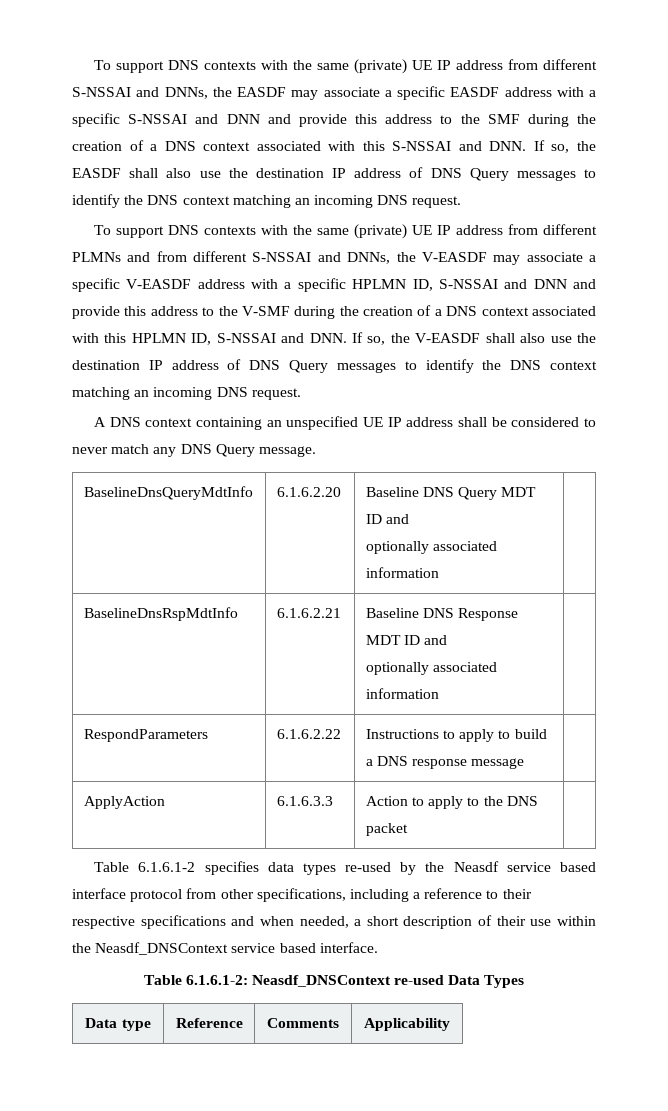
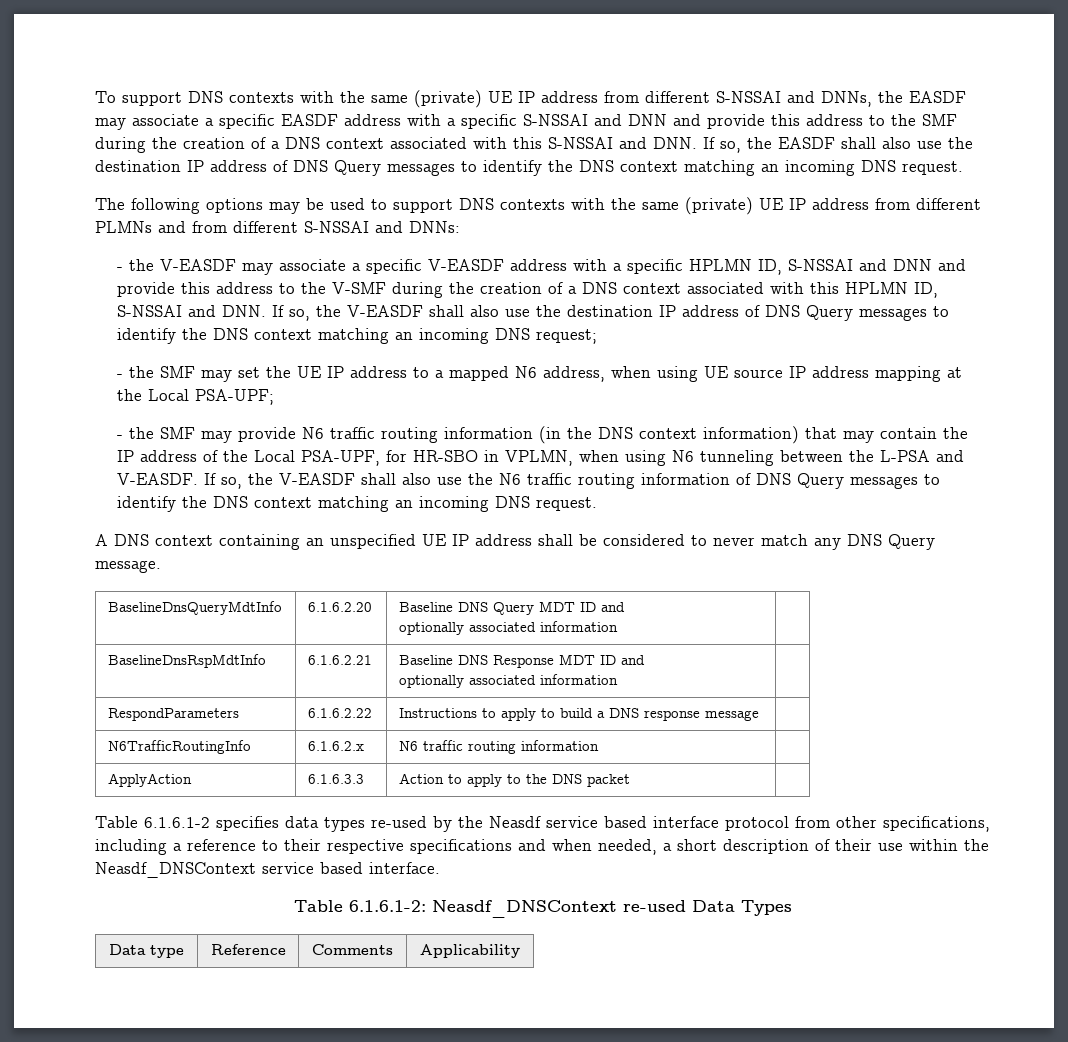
[94,225,112,235] To -> [95,198,387,214] The following options may be used to
[347,252,391,264] DNNs, -> [409,221,460,233] [117,267,124,271] DNNs: // -
(248, 392) none -> [536,329,598,344] [117,366,963,382] [117,389,275,405] [117,426,969,444] [117,450,965,466] [117,473,941,489] [117,496,531,512] request; // - the SMF may set the UE IP address to a mapped N6 address, when using UE source IP address mapping at the Local PSA-UPF; // - the SMF may provide N6 traffic routing information (in the DNS context information) that may contain the IP address of the Local PSA-UPF, for HR-SBO in VPLMN, when using N6 tunneling between the L-PSA and V-EASDF. If so, the V-EASDF shall also use the N6 traffic routing information of DNS Query messages to identify the DNS context matching an incoming DNS
(525, 763) none -> [107,740,251,754] [307,741,364,751] [398,740,599,754] // N6TrafficRoutingInfo | 6.1.6.2.x | N6 traffic routing information |

